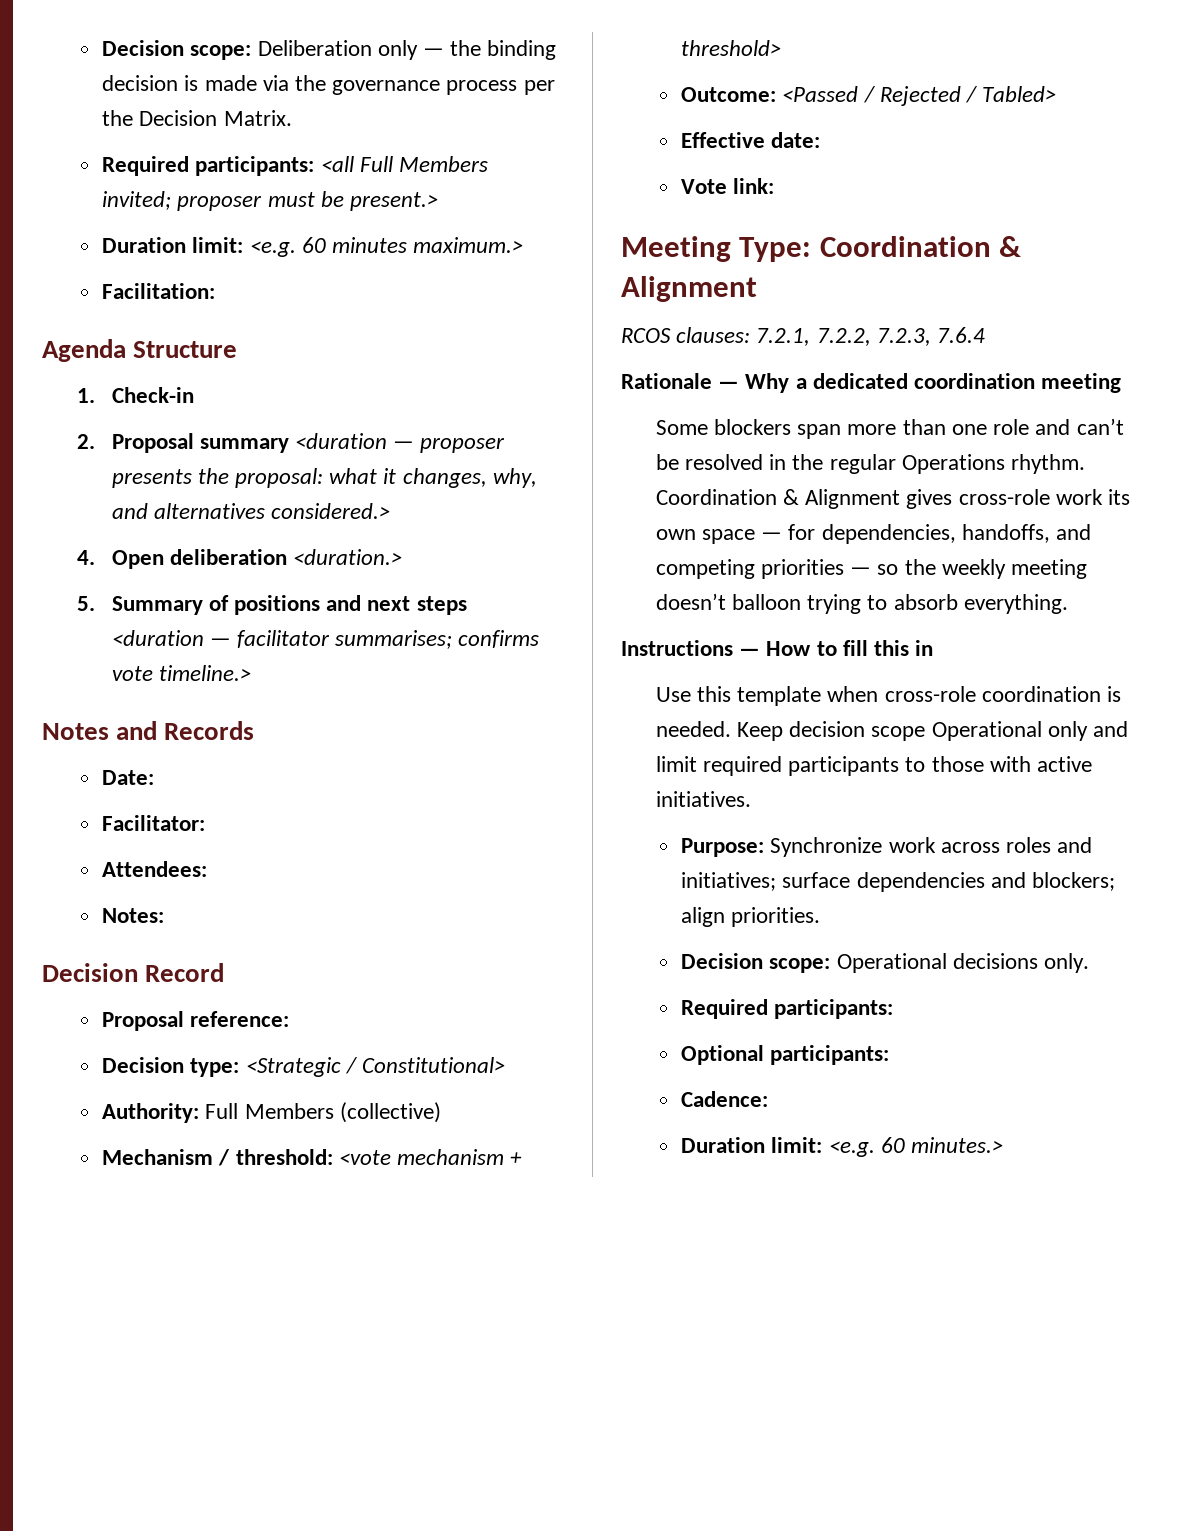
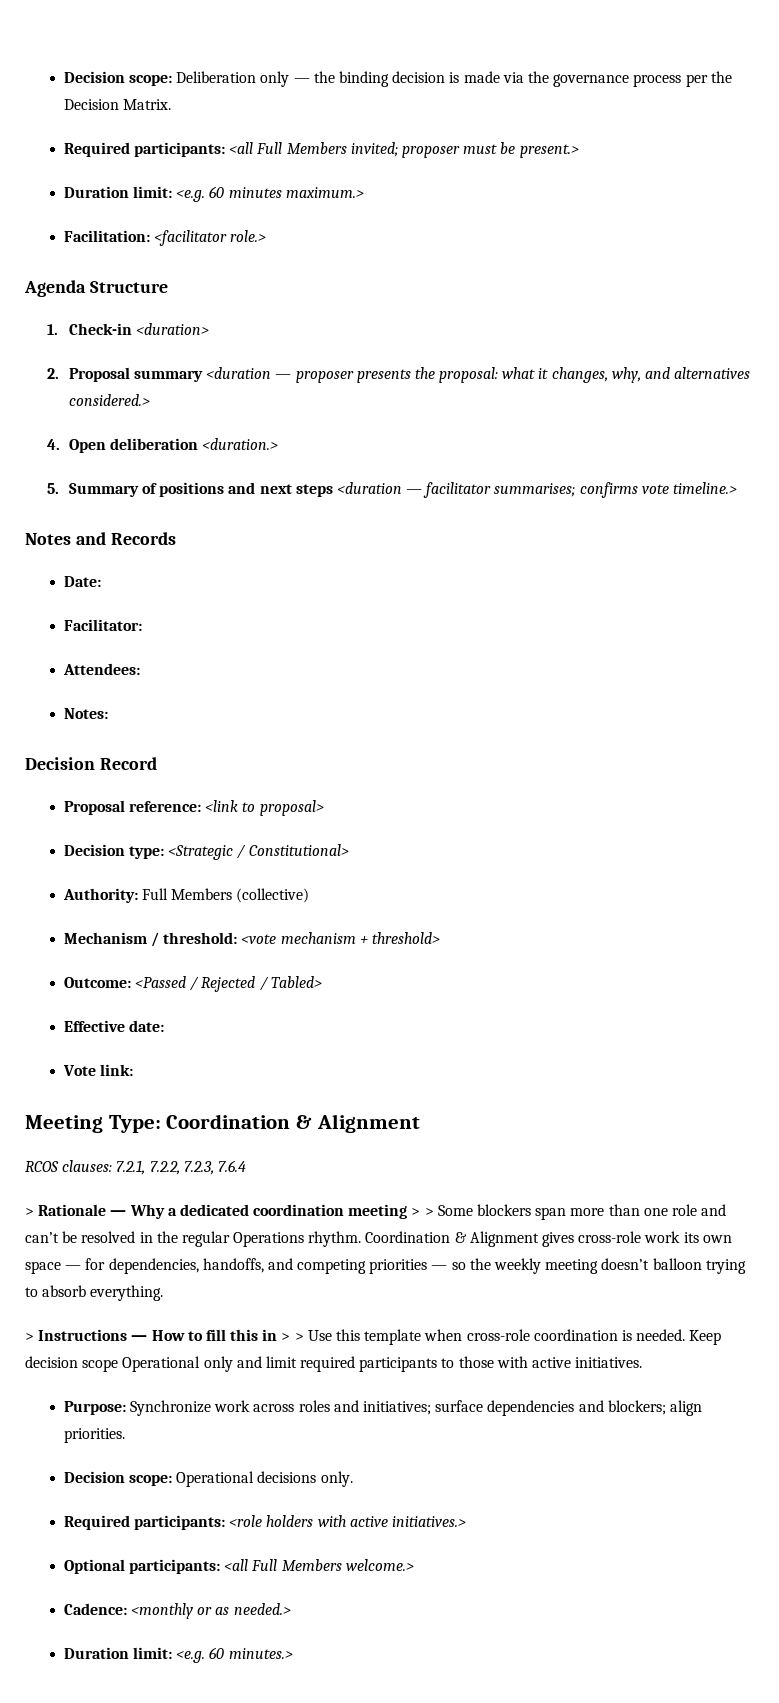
(216, 291) none -> [154,230,267,246] <facilitator role.>
(194, 395) none -> [135,323,209,335] <duration>
(290, 1019) none -> [205,800,324,816] <link to proposal>
(986, 335) none -> [25,1208,34,1216] >
(1122, 383) // -> [411,1208,434,1216] > >
(1068, 604) none -> [25,1333,34,1341] >
(934, 648) // -> [281,1333,304,1341] > >
[681,1045,890,1065] [681,1091,769,1107] // Optional participants: // Cadence: -> [229,1515,467,1527] [63,1559,414,1574] [63,1603,291,1619] <role holders with active initiatives.> // Optional participants: <all Full Members welcome.> // Cadence: <monthly or as needed.>

